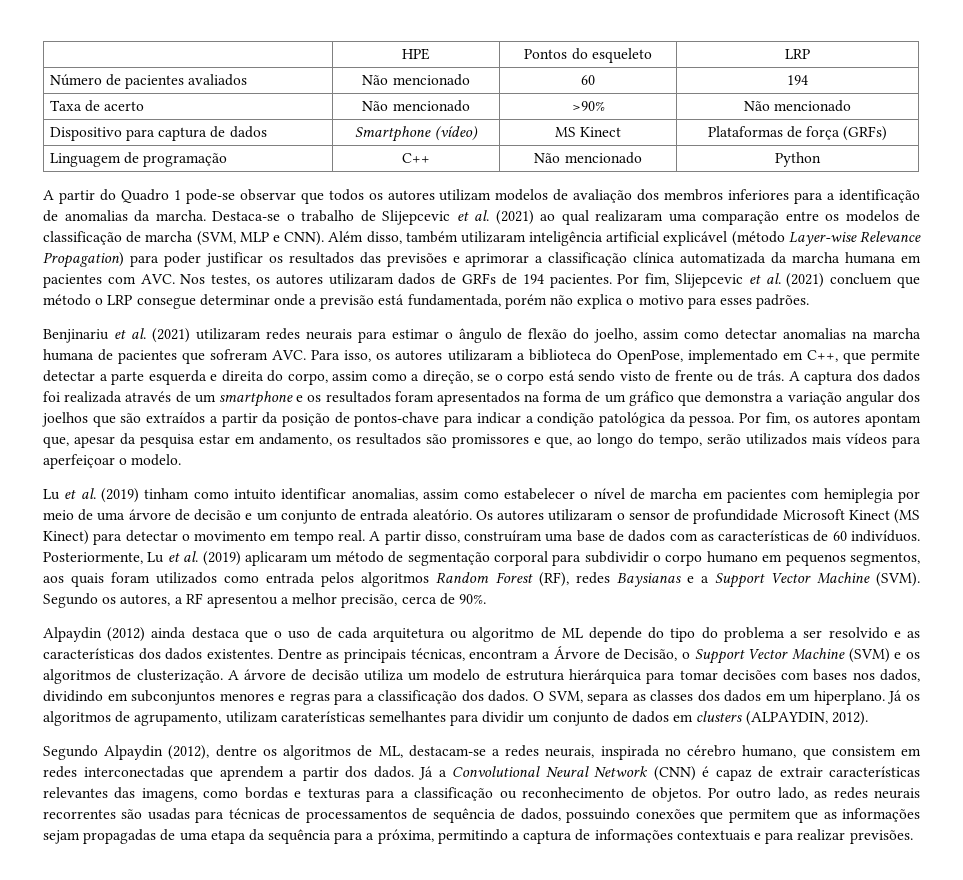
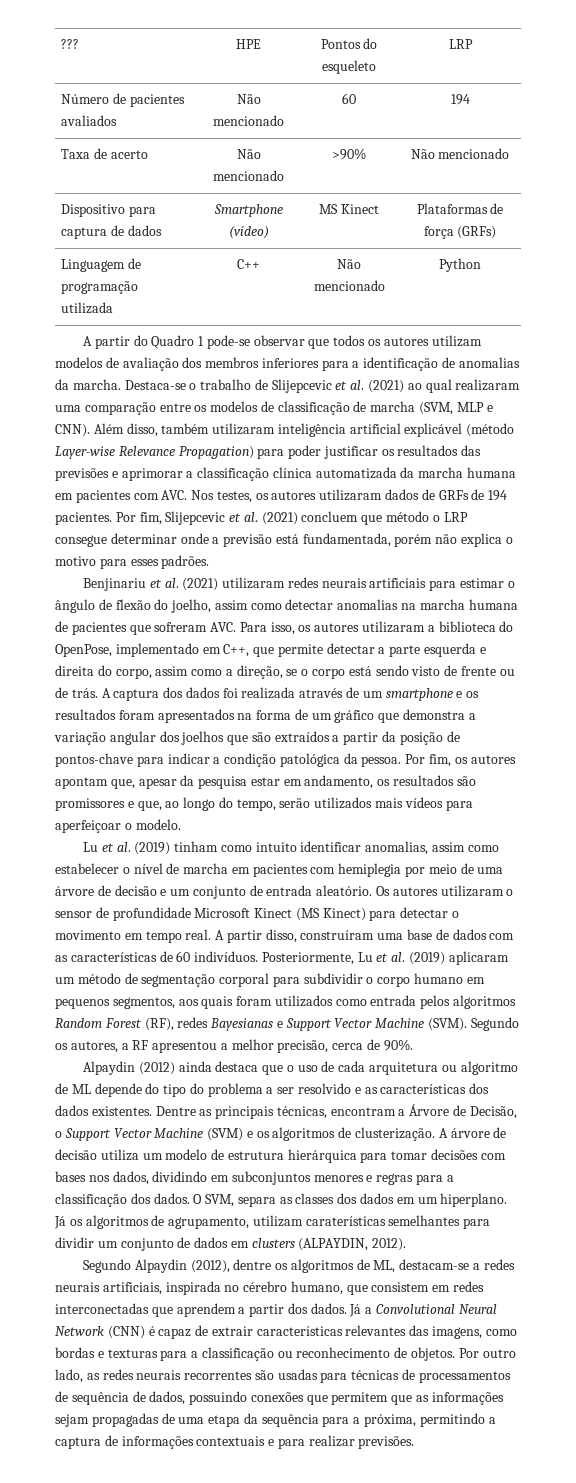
(402, 54) none -> [61,39,80,49] ???
(228, 160) none -> [61,302,114,314] utilizada
(352, 334) none -> [369,578,427,588] artificiais
[616,573,709,587] Baysianas e a -> [210,1018,283,1031] Bayesianas e
[545,746,595,758] neurais, -> [55,1282,162,1295] neurais artificiais,

